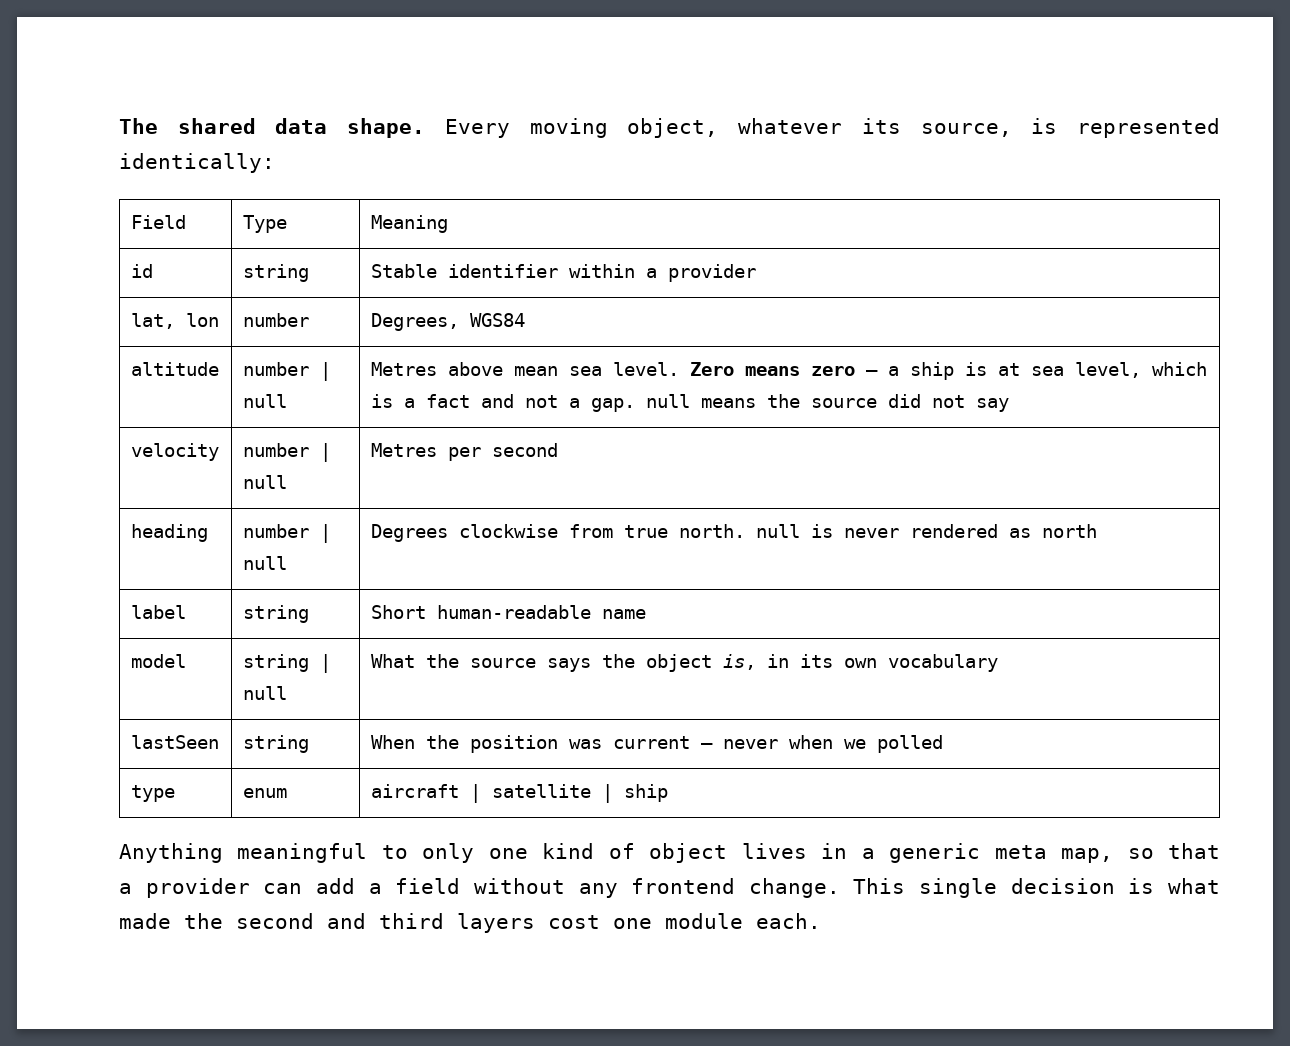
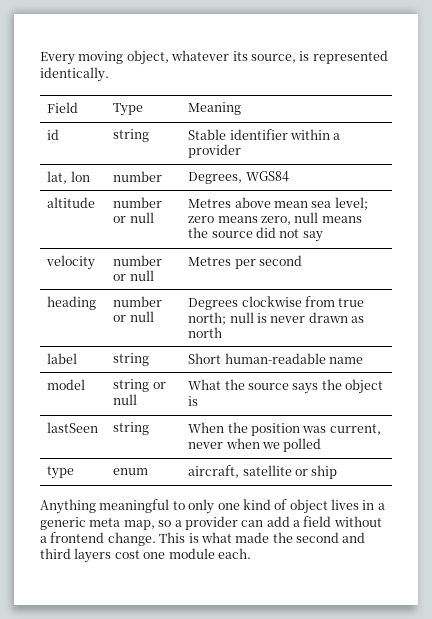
[119,118,426,138] The shared data shape. -> (40, 58) none
[119,153,275,173] identically: -> [40,67,109,82] identically.
[319,362,331,381] | -> [113,216,127,223] or
[612,362,1207,380] [370,394,635,412] level. Zero means zero — a ship is at sea level, which is a fact and not a gap. -> [334,197,368,210] [188,216,292,225] level; zero means zero,
[319,443,331,462] | -> [113,274,127,281] or
[319,524,331,543] | -> [113,315,127,322] or
[678,524,745,538] north. -> [188,312,227,325] north;
[909,524,998,538] rendered -> [308,312,348,323] drawn
[319,654,331,673] | -> [152,382,166,389] or
[722,654,998,672] is, in its own vocabulary -> [188,396,199,406] is
[612,736,713,749] current — -> [329,424,381,435] current,
[370,784,613,803] aircraft | satellite | -> [188,465,309,478] aircraft, satellite or
[1168,843,1221,859] that -> (172, 523) none
[578,883,618,898] any -> [40,536,47,543] a
[919,878,1115,898] single decision -> (186, 537) none

